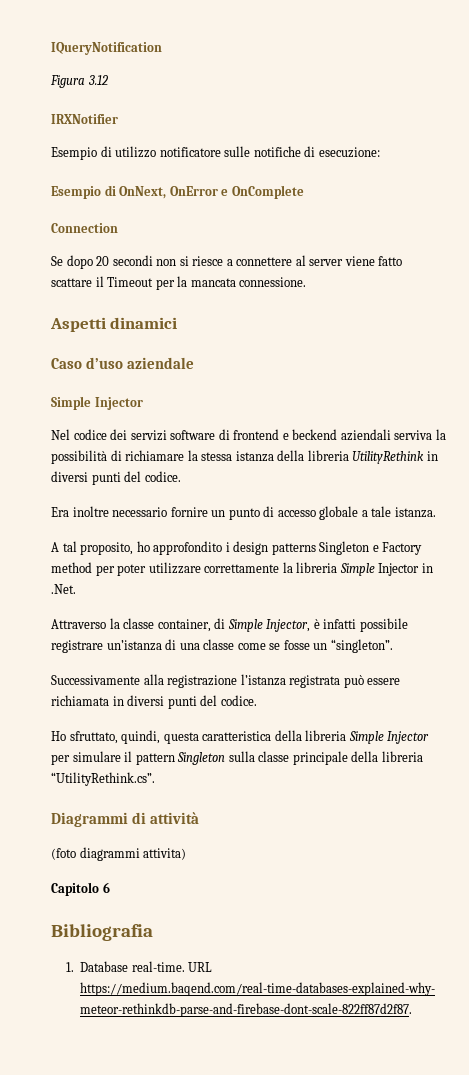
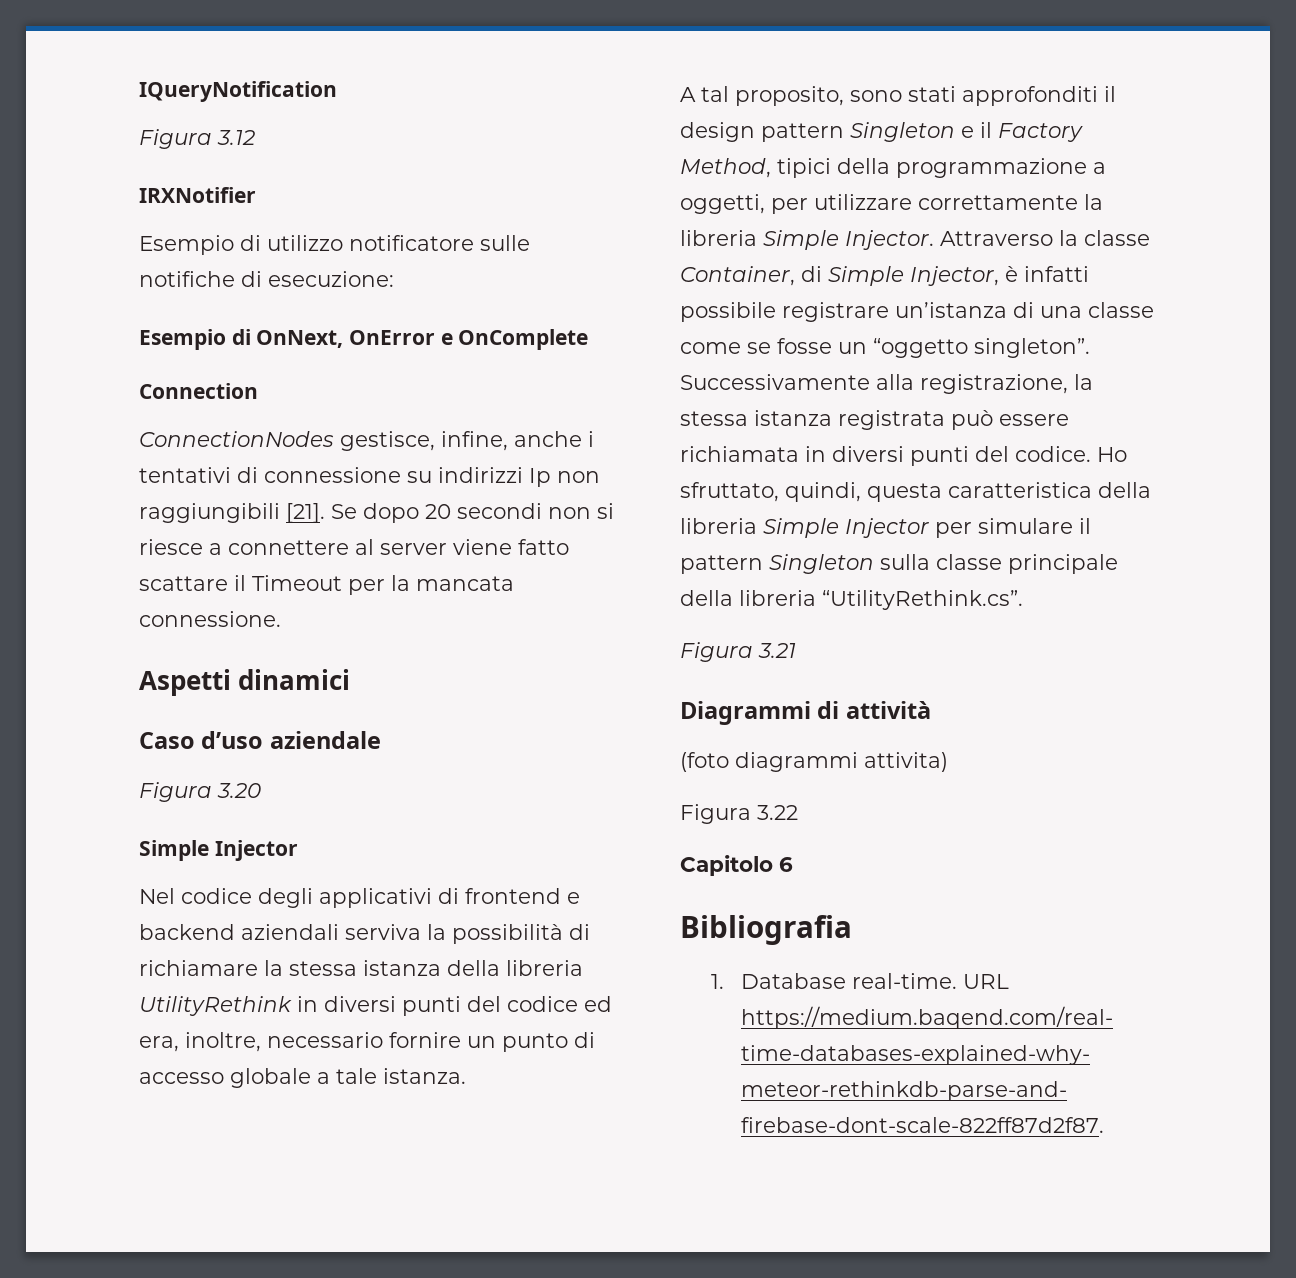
(118, 228) none -> [139,431,594,451] [139,467,600,487] [139,503,325,523] ConnectionNodes gestisce, infine, anche i tentativi di connessione su indirizzi Ip non raggiungibili [21].
(194, 363) none -> [139,782,261,802] // Figura 3.20
[110,429,216,441] dei servizi software -> [258,888,432,908] degli applicativi
[292,429,338,440] beckend -> [139,924,235,940] backend
[144,471,181,482] [51,506,109,517] codice. // Era inoltre -> [507,996,612,1012] [139,1032,261,1052] codice ed era, inoltre,
[136,541,423,555] [51,562,147,576] ho approfondito i design patterns Singleton e Factory method per poter -> [850,86,1116,106] [680,122,1083,142] [680,158,1106,178] [680,194,808,214] sono stati approfonditi il design pattern Singleton e il Factory Method, tipici della programmazione a oggetti, per
[378,563,433,576] [51,584,76,594] Injector in .Net. // -> [845,230,934,250] Injector.
[157,619,211,632] container, -> [680,266,795,286] Container,
[330,639,393,653] [51,674,286,688] “singleton”. // Successivamente alla registrazione l’istanza -> [873,338,1090,358] [680,374,1093,394] [680,410,832,426] “oggetto singleton”. Successivamente alla registrazione, la stessa istanza
(257, 700) // -> (1091, 454) none
(155, 779) none -> [680,642,796,662] // Figura 3.21
(187, 854) none -> [680,804,798,824] // Figura 3.22

